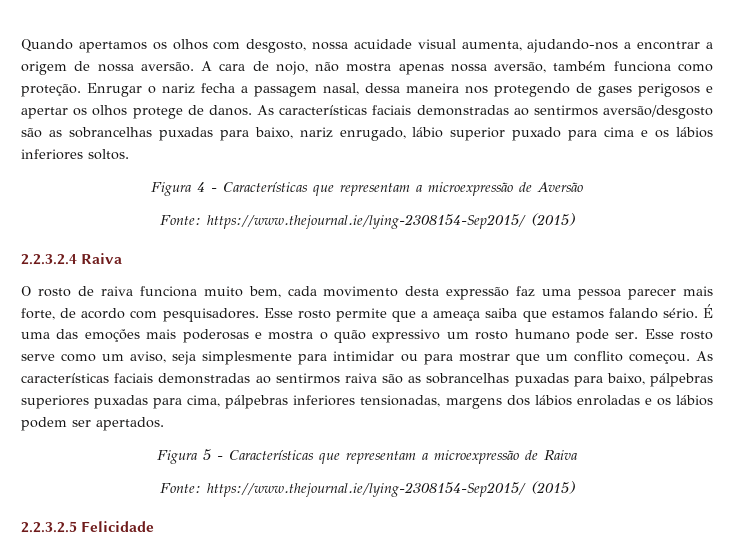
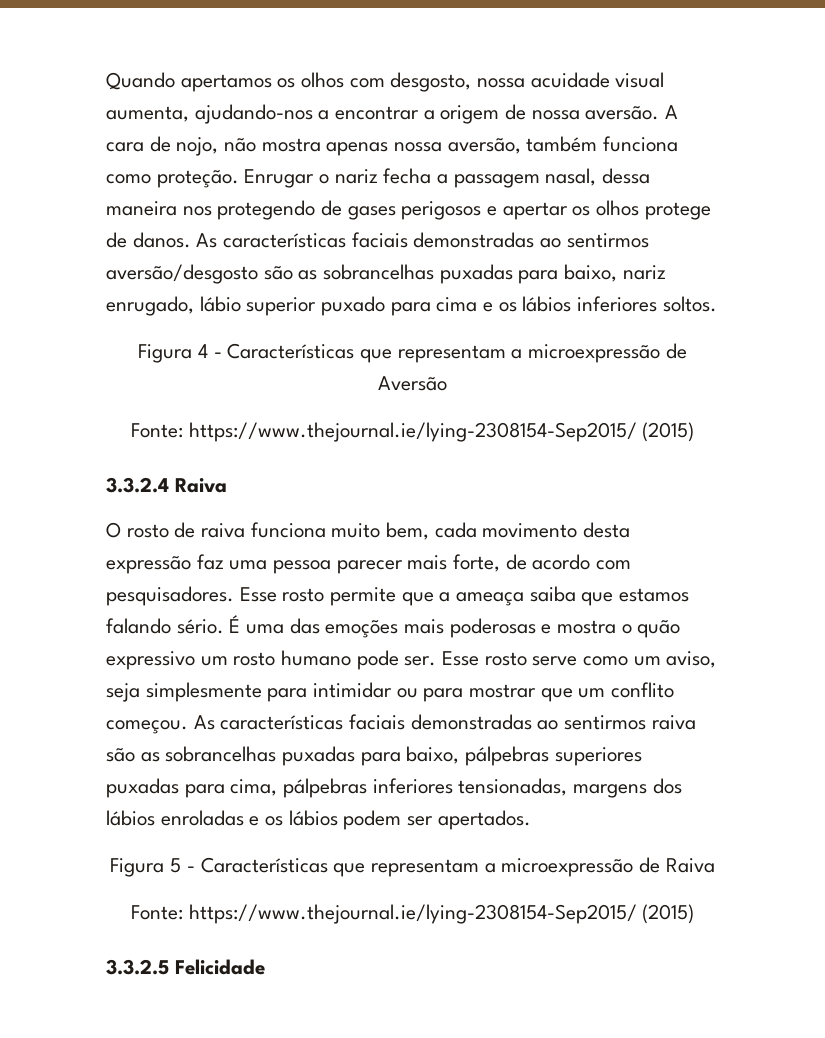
[21,254,77,265] 2.2.3.2.4 -> [106,477,169,493] 3.3.2.4
[21,521,77,533] 2.2.3.2.5 -> [106,959,169,975] 3.3.2.5

